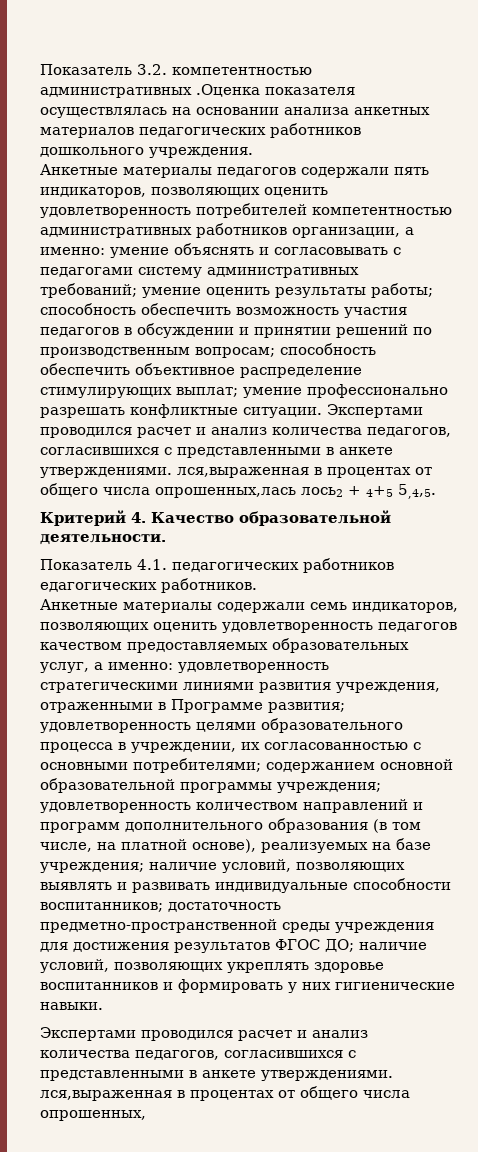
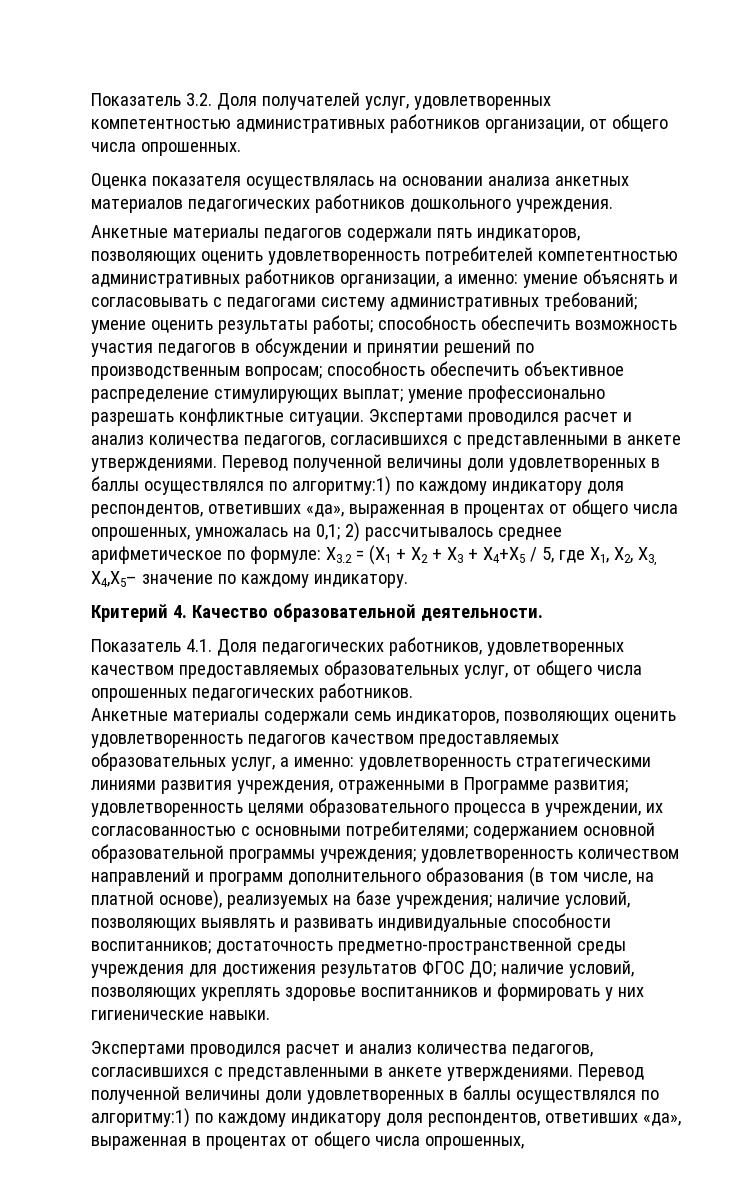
[172,67,312,75] [40,84,260,98] компетентностью административных .Оценка -> [216,92,551,110] [91,114,668,133] [91,142,241,156] [91,173,147,189] Доля получателей услуг, удовлетворенных компетентностью административных работников организации, от общего числа опрошенных. // Оценка
[177,467,432,478] [40,483,436,499] лся,выраженная в процентах от общего числа опрошенных,лась лось2 + 4+5 5,4,5. -> [221,454,660,472] [91,476,624,496] [91,499,678,518] [91,522,562,542] [91,545,657,566] [91,571,408,588] Перевод полученной величины доли удовлетворенных в баллы осуществлялся по алгоритму:1) по каждому индикатору доля респондентов, ответивших «да», выраженная в процентах от общего числа опрошенных, умножалась на 0,1; 2) рассчитывалось среднее арифметическое по формуле: Х3.2 = (Х1 + Х2 + Х3 + Х4+Х5 / 5, где Х1, Х2, Х3, Х4,Х5– значение по каждому индикатору.
[172,558,394,573] [40,582,157,592] педагогических работников едагогических -> [216,637,624,656] [91,660,642,679] [91,688,314,702] Доля педагогических работников, удовлетворенных качеством предоставляемых образовательных услуг, от общего числа опрошенных педагогических
[40,1090,172,1101] лся,выраженная -> [577,1064,644,1081] [91,1085,659,1104] [91,1108,681,1128] [91,1136,187,1150] Перевод полученной величины доли удовлетворенных в баллы осуществлялся по алгоритму:1) по каждому индикатору доля респондентов, ответивших «да», выраженная

